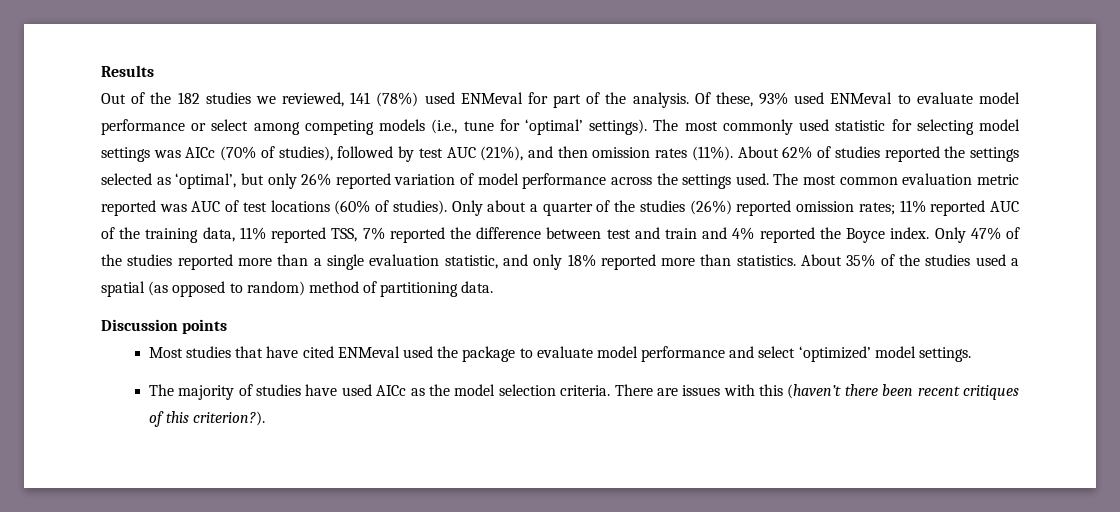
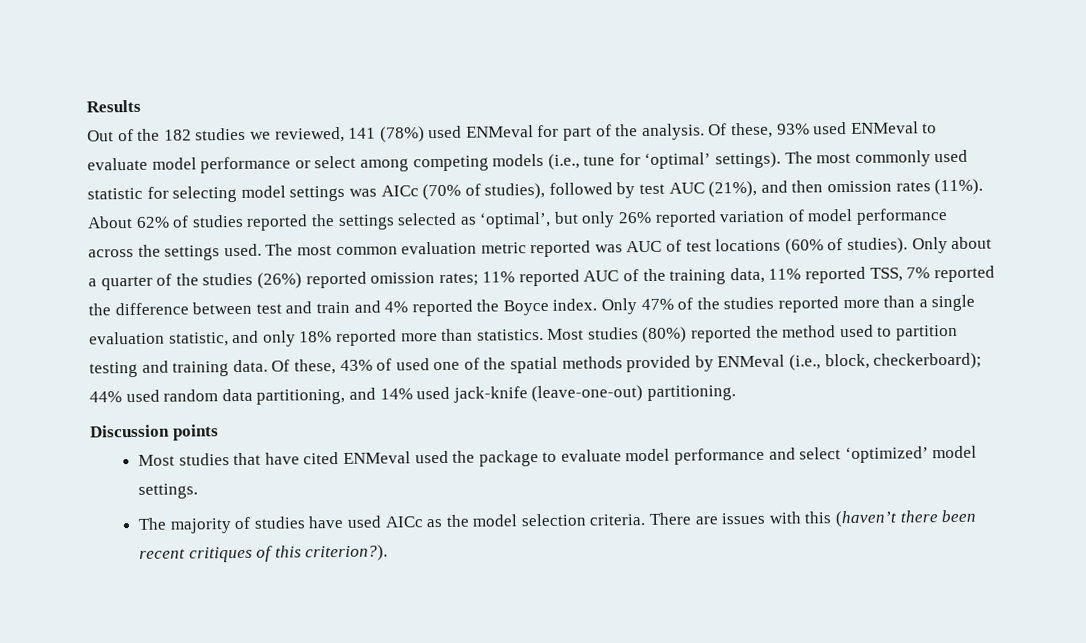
[801,254,1020,267] [101,281,494,297] About 35% of the studies used a spatial (as opposed to random) method of partitioning data. -> [547,324,959,344] [89,352,983,378] [89,385,736,405] Most studies (80%) reported the method used to partition testing and training data. Of these, 43% of used one of the spatial methods provided by ENMeval (i.e., block, checkerboard); 44% used random data partitioning, and 14% used jack-knife (leave-one-out) partitioning.

